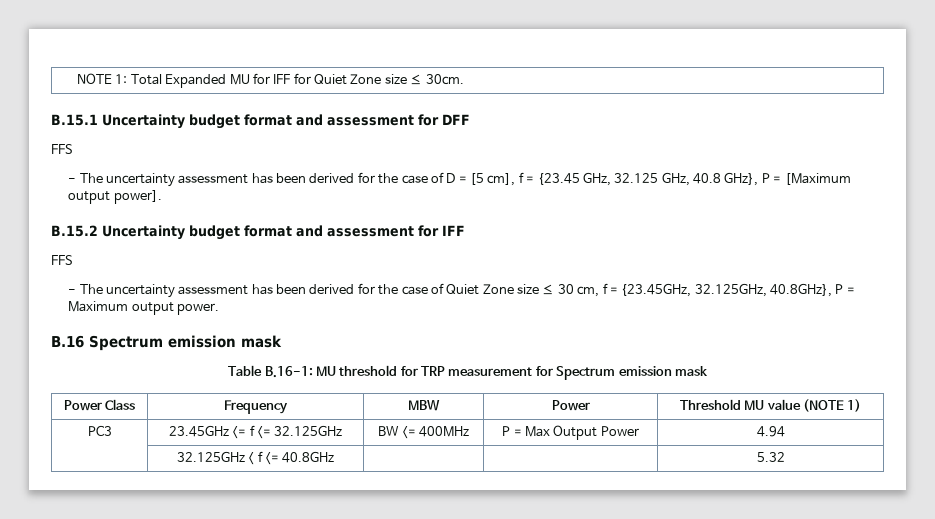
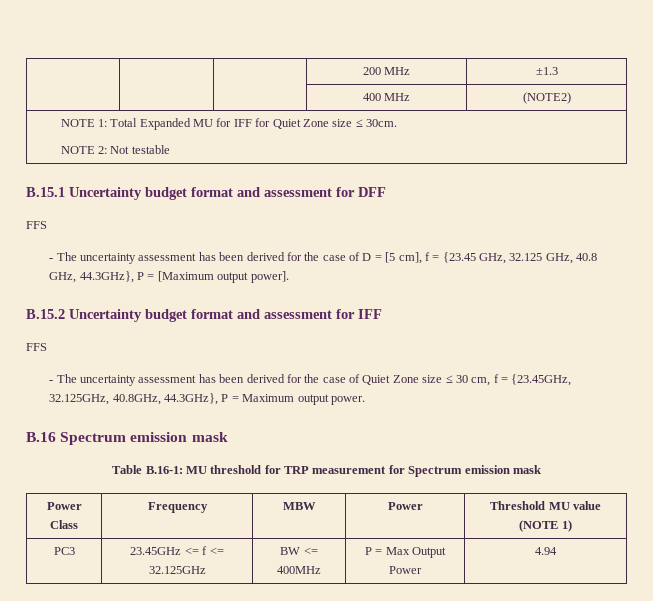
(77, 78) none -> [362,67,411,75] [535,67,558,75] [362,93,411,101] [522,92,571,104] | | | 200 MHz | ±1.3 // | | | 400 MHz | (NOTE2) //
(464, 79) none -> [60,145,170,154] // NOTE 2: Not testable
[724,172,759,186] GHz}, -> [49,271,134,283] GHz, 44.3GHz},
[770,283,833,297] 40.8GHz}, -> [112,393,219,405] 40.8GHz, 44.3GHz},
[176,451,335,465] [756,452,785,462] // | 32.125GHz < f <= 40.8GHz | | | 5.32 -> (557, 551) none

